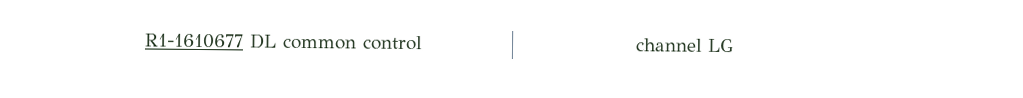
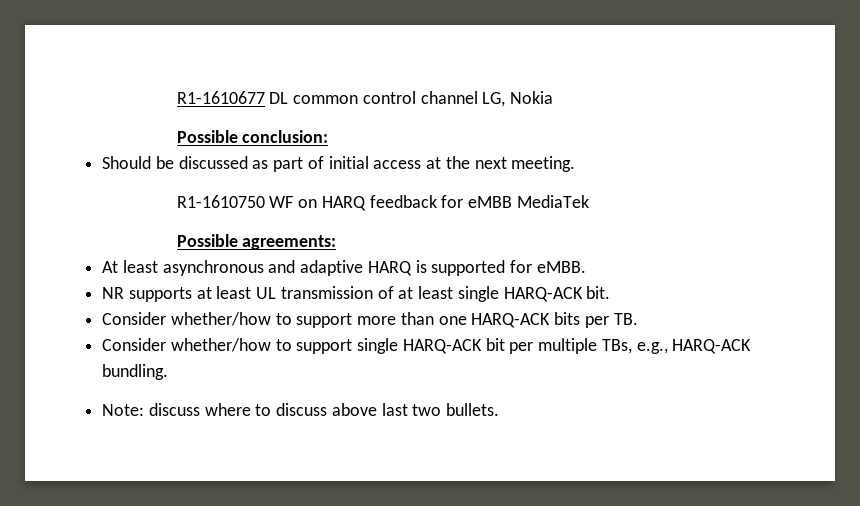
[707,38,735,53] LG -> [482,91,554,107] [176,130,329,143] [102,156,576,172] [176,195,589,211] [176,234,337,250] [102,260,586,276] [102,286,611,302] [102,312,638,328] [102,338,752,354] [102,364,169,380] [102,403,500,416] LG, Nokia // Possible conclusion: // Should be discussed as part of initial access at the next meeting. // R1-1610750 WF on HARQ feedback for eMBB MediaTek // Possible agreements: // At least asynchronous and adaptive HARQ is supported for eMBB. // NR supports at least UL transmission of at least single HARQ-ACK bit. // Consider whether/how to support more than one HARQ-ACK bits per TB. // Consider whether/how to support single HARQ-ACK bit per multiple TBs, e.g., HARQ-ACK bundling. // Note: discuss where to discuss above last two bullets.

